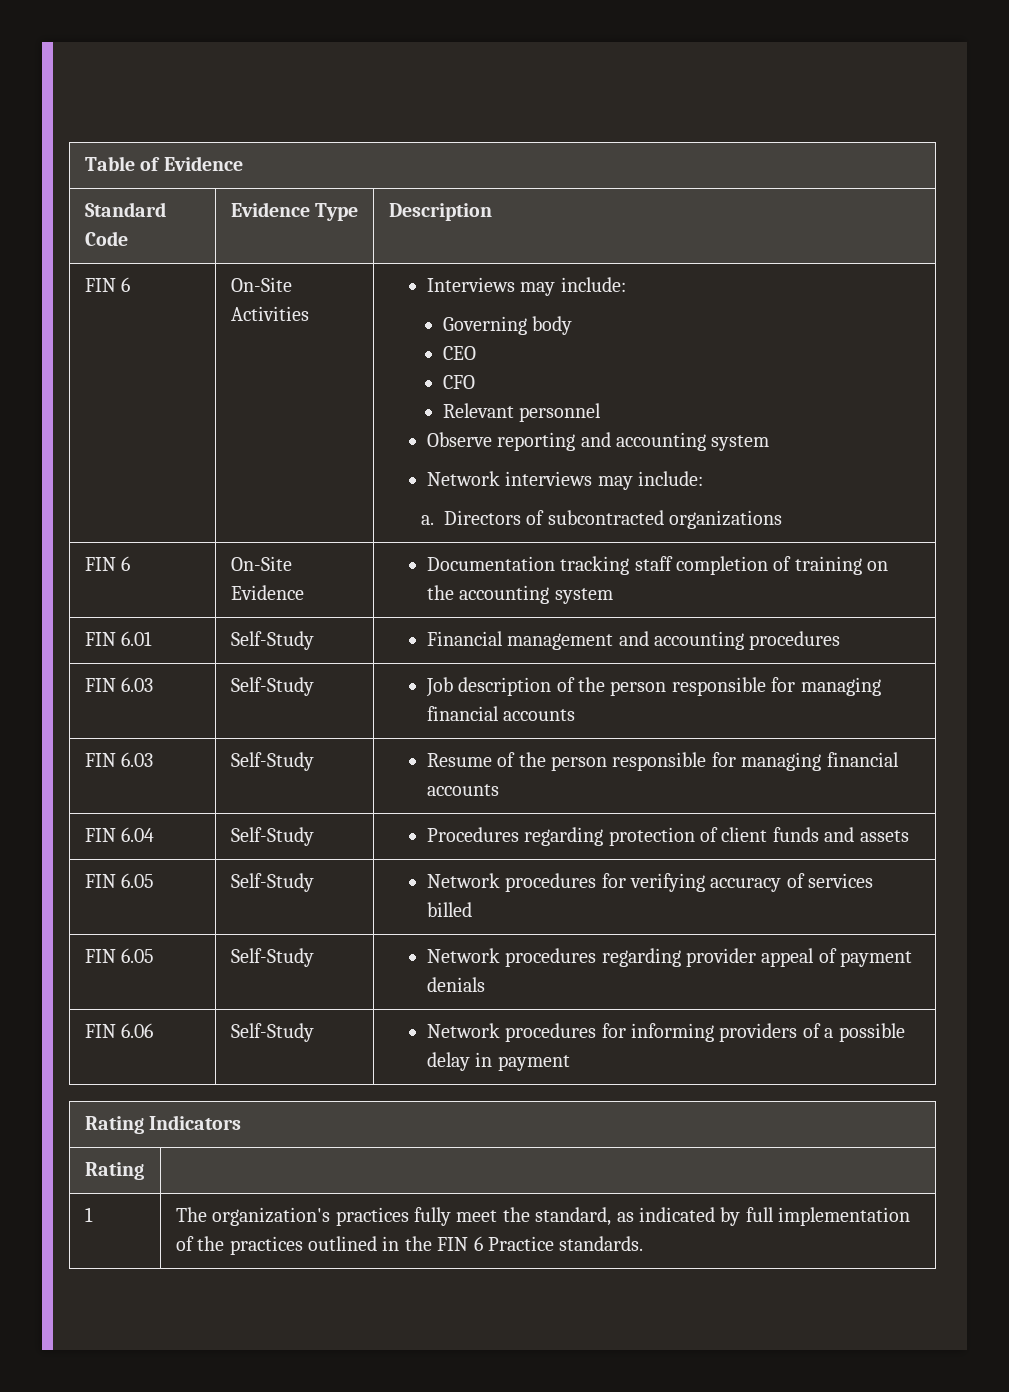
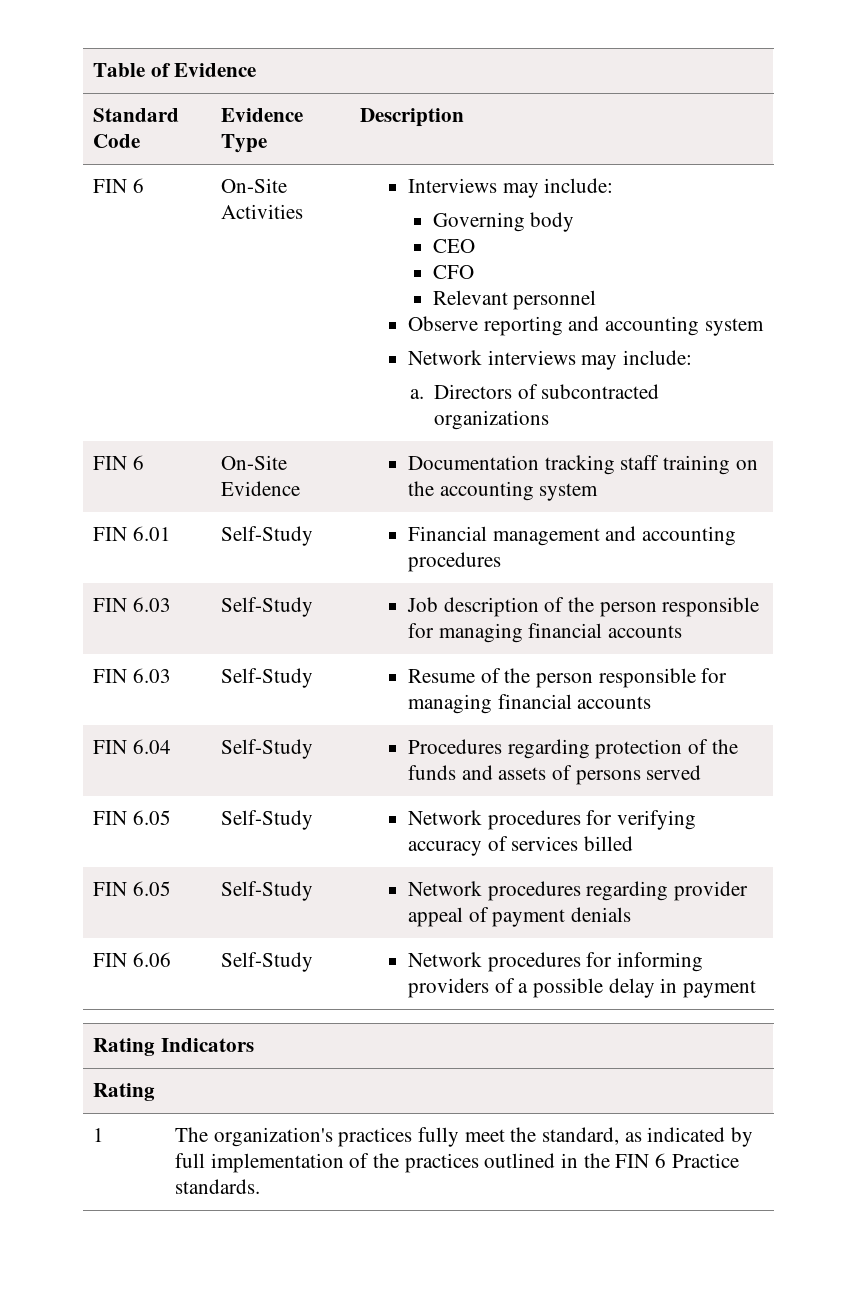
[676,556,792,575] completion of -> (660, 462) none
[721,827,768,842] client -> [711,739,738,754] the
(909, 836) none -> [551,765,702,785] of persons served

